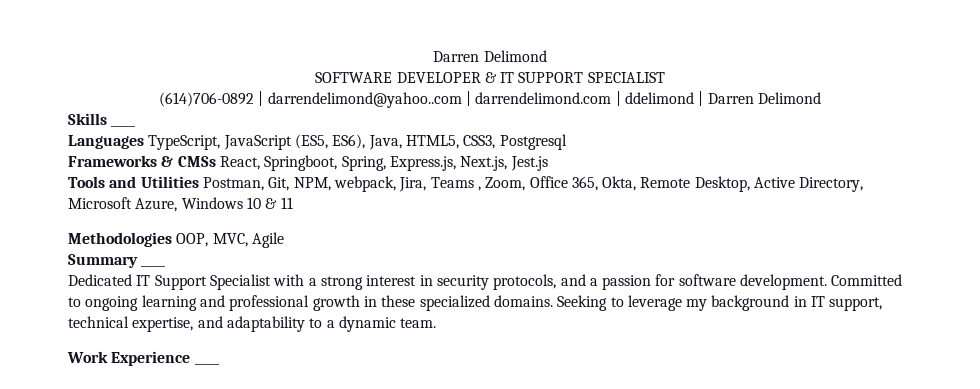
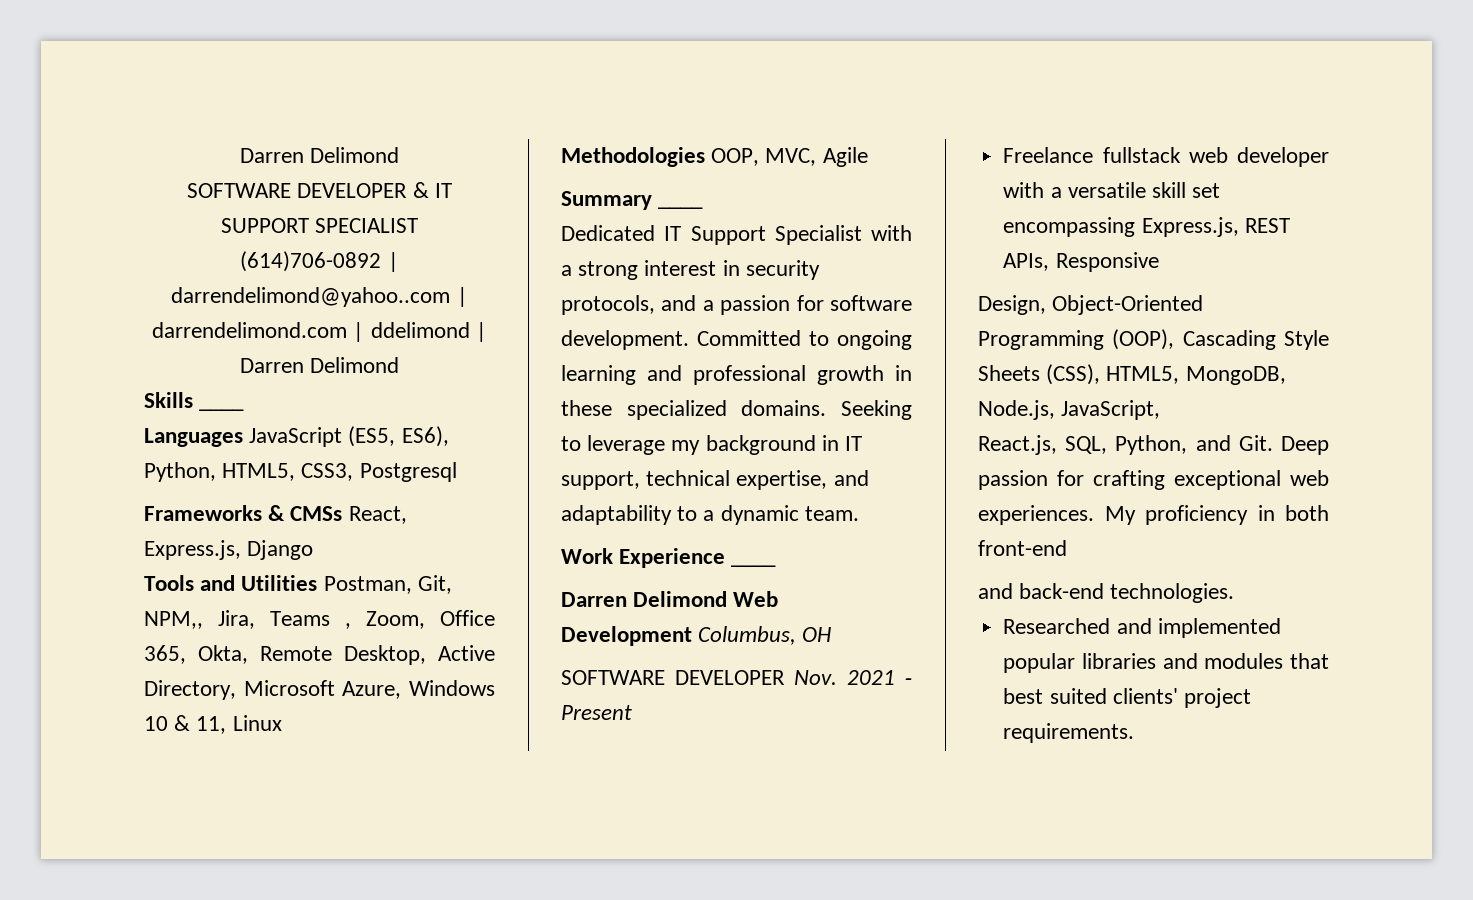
[148,135,221,150] TypeScript, -> (243, 437) none
[368,135,402,150] Java, -> [144,462,216,482] Python,
[264,155,548,171] Springboot, Spring, Express.js, Next.js, Jest.js -> [144,540,314,560] Express.js, Django
[293,176,396,192] NPM, webpack, -> [144,611,203,629] NPM,,
[280,197,293,209] 11 -> [196,715,282,734] 11, Linux
(219, 364) none -> [561,591,779,607] [561,626,832,646] [561,670,912,685] [561,705,632,720] [1003,147,1329,167] [1003,182,1221,198] [1003,217,1290,237] [1003,252,1159,272] [978,295,1204,315] [978,329,1329,350] [978,364,1286,385] [978,400,1161,420] [978,435,1329,455] [978,470,1329,490] [978,505,1329,525] [978,540,1067,556] [978,583,1235,603] [1003,618,1281,638] [1003,653,1329,673] [1003,688,1251,708] [1003,723,1135,743] // Darren Delimond Web Development Columbus, OH // SOFTWARE DEVELOPER Nov. 2021 ‑ Present // Freelance fullstack web developer with a versatile skill set encompassing Express.js, REST APIs, Responsive // Design, Object-Oriented Programming (OOP), Cascading Style Sheets (CSS), HTML5, MongoDB, Node.js, JavaScript, // React.js, SQL, Python, and Git. Deep passion for crafting exceptional web experiences. My proficiency in both front-end // and back-end technologies. // Researched and implemented popular libraries and modules that best suited clients' project requirements.

